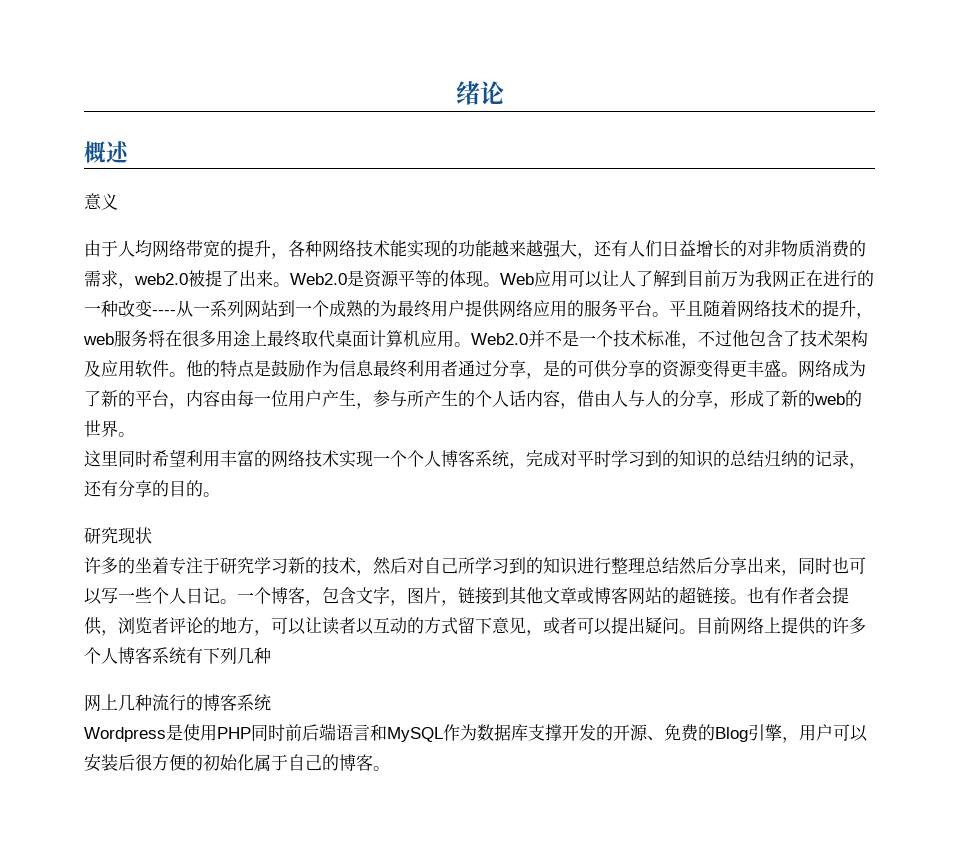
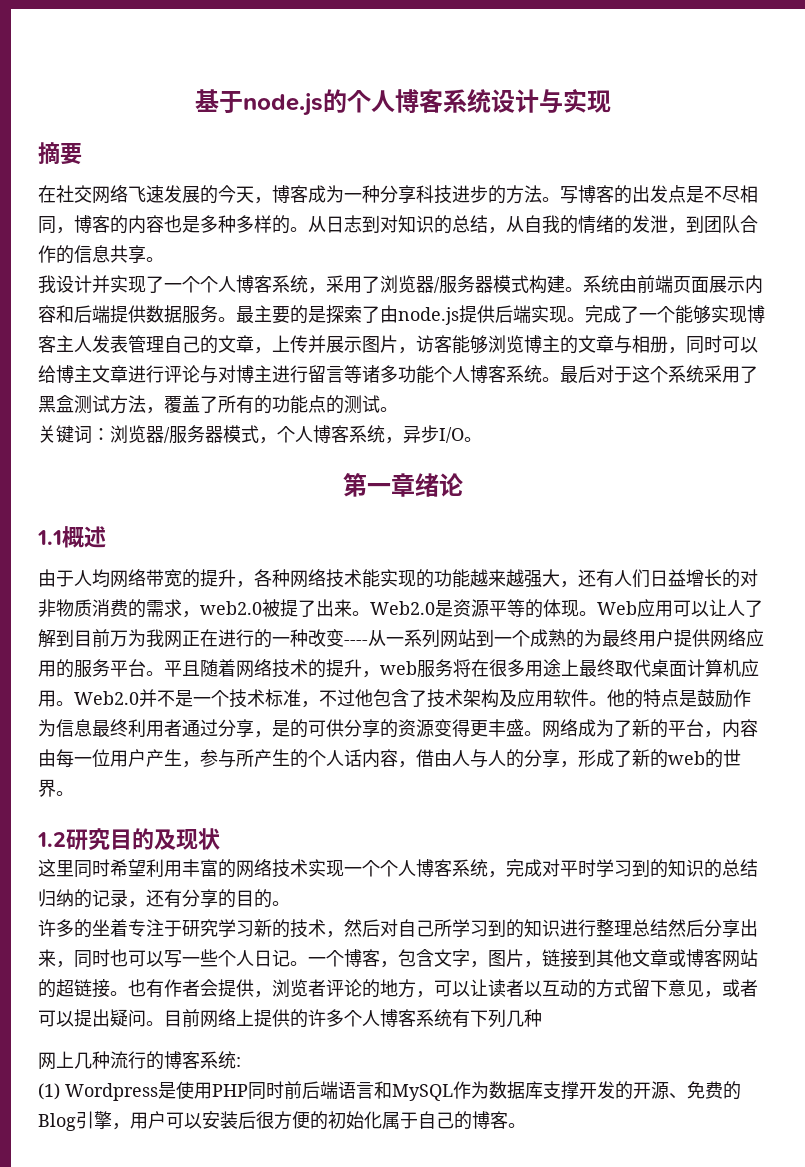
(455, 93) none -> [194,89,611,116] [38,142,82,165] [38,185,758,204] [38,215,758,234] [38,245,164,264] [38,275,763,294] [38,305,765,325] [38,335,758,354] [38,365,758,384] [38,395,398,414] [38,425,482,444] [342,473,415,497] 基于node.js的个人博客系统设计与实现 // 摘要 // 在社交网络飞速发展的今天，博客成为一种分享科技进步的方法。写博客的出发点是不尽相同，博客的内容也是多种多样的。从日志到对知识的总结，从自我的情绪的发泄，到团队合作的信息共享。 // 我设计并实现了一个个人博客系统，采用了浏览器/服务器模式构建。系统由前端页面展示内容和后端提供数据服务。最主要的是探索了由node.js提供后端实现。完成了一个能够实现博客主人发表管理自己的文章，上传并展示图片，访客能够浏览博主的文章与相册，同时可以给博主文章进行评论与对博主进行留言等诸多功能个人博客系统。最后对于这个系统采用了黑盒测试方法，覆盖了所有的功能点的测试。 // 关键词：浏览器/服务器模式，个人博客系统，异步I/O。 // 第一章
(504, 93) none -> [37,530,62,545] 1.1
[84,193,118,210] // 意义 -> (106, 537) none
(135, 434) none -> [37,828,220,850] // 1.2研究目的及现状
[84,527,152,544] // 研究现状 -> (290, 903) none
(271, 702) // -> [236,1057,241,1067] [38,1083,60,1100] : // (1)

